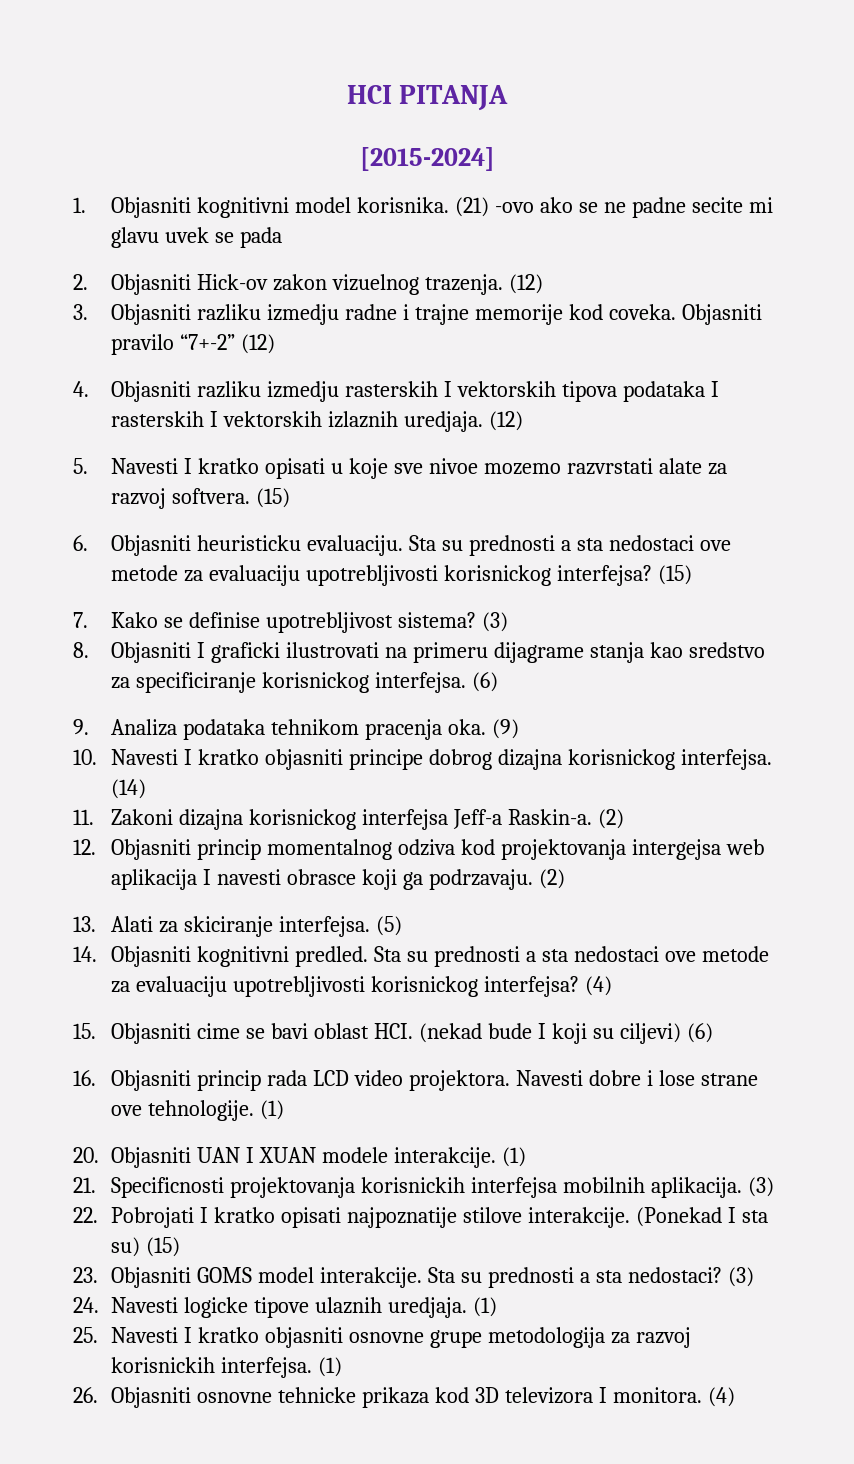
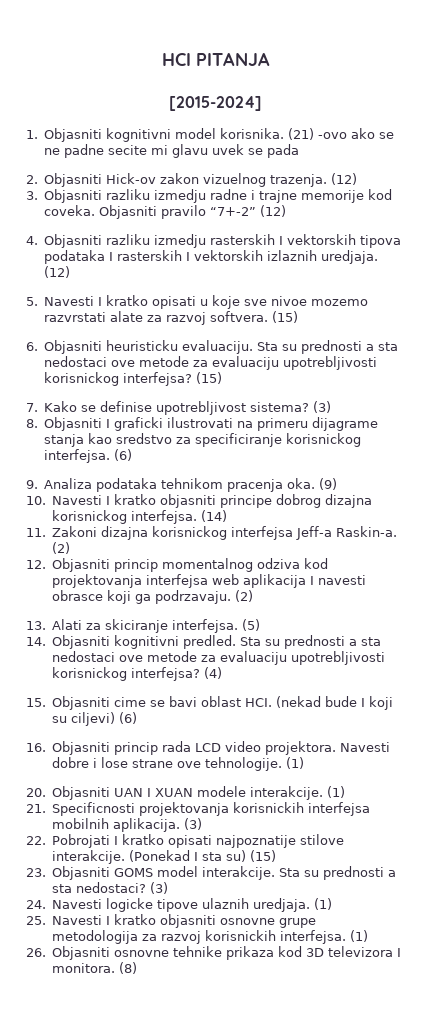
[631,839,721,860] intergejsa -> [146,574,209,588] interfejsa
[278,1387,357,1403] tehnicke -> [173,946,223,957] tehnike
[707,1387,735,1407] (4) -> [119,962,138,974] (8)

